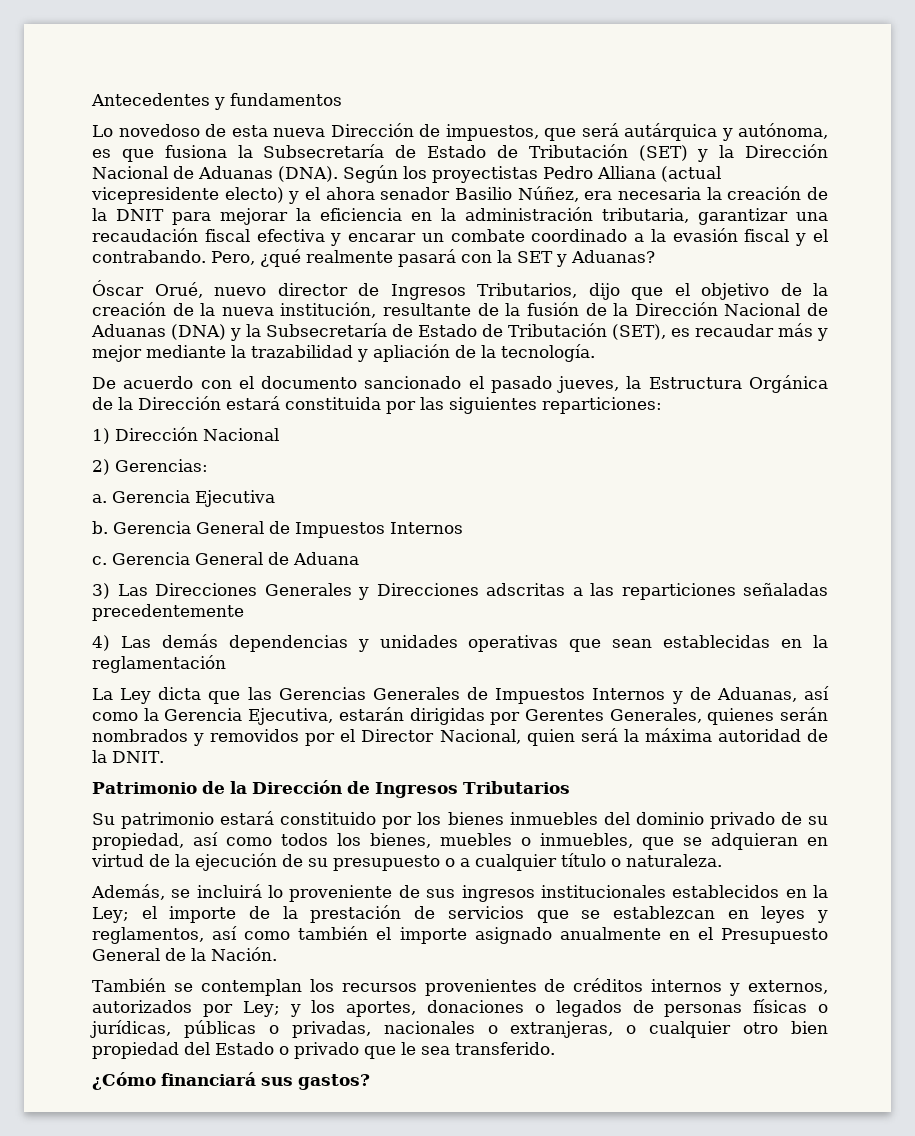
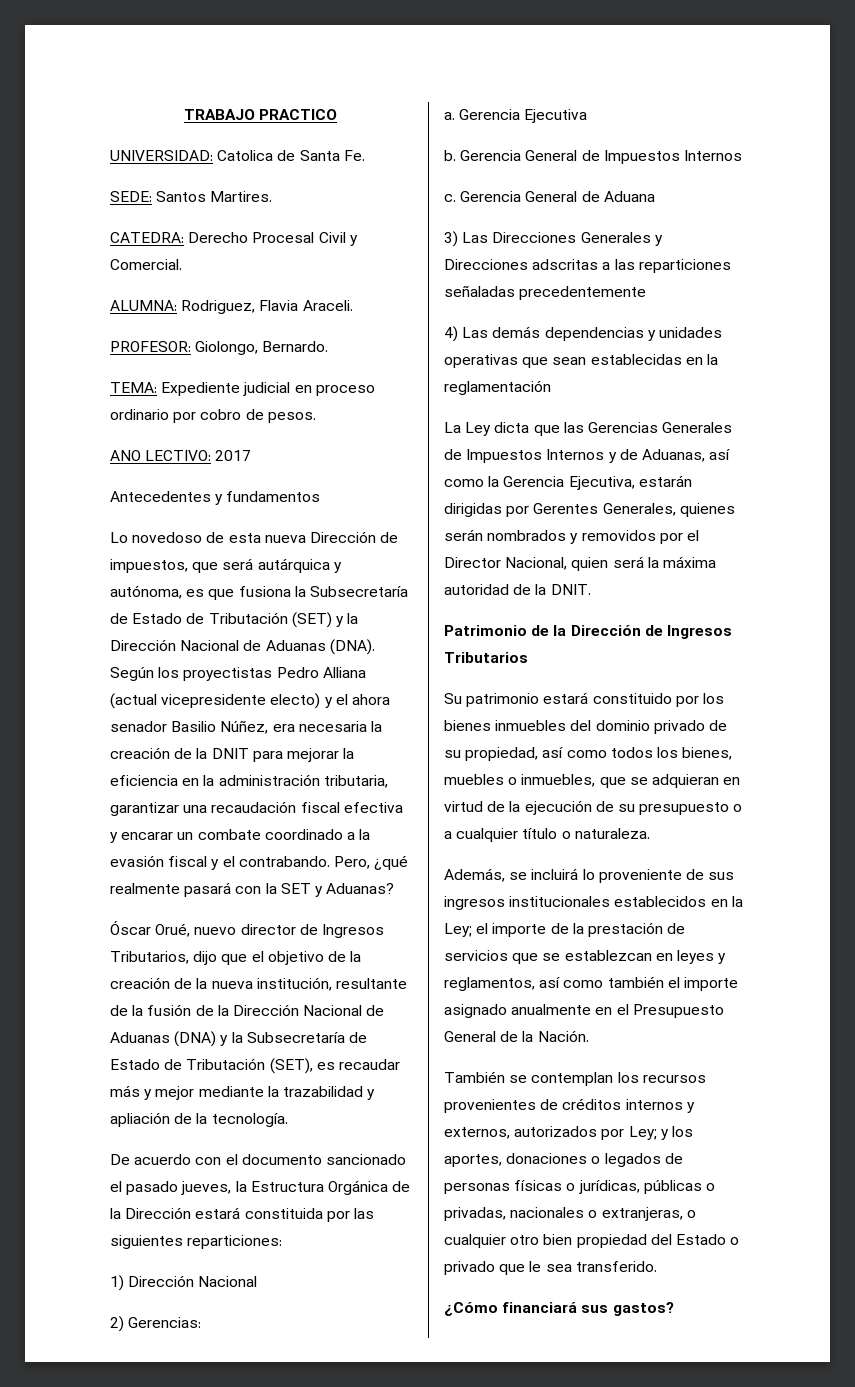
(91, 99) none -> [183,109,338,120] [110,150,365,161] [110,191,273,202] [110,232,358,246] [110,259,182,270] [110,300,353,314] [110,341,329,355] [110,382,375,396] [110,409,316,423] [110,450,252,461] TRABAJO PRACTICO // UNIVERSIDAD: Catolica de Santa Fe. // SEDE: Santos Martires. // CATEDRA: Derecho Procesal Civil y Comercial. // ALUMNA: Rodriguez, Flavia Araceli. // PROFESOR: Giolongo, Bernardo. // TEMA: Expediente judicial en proceso ordinario por cobro de pesos. // ANO LECTIVO: 2017 //

